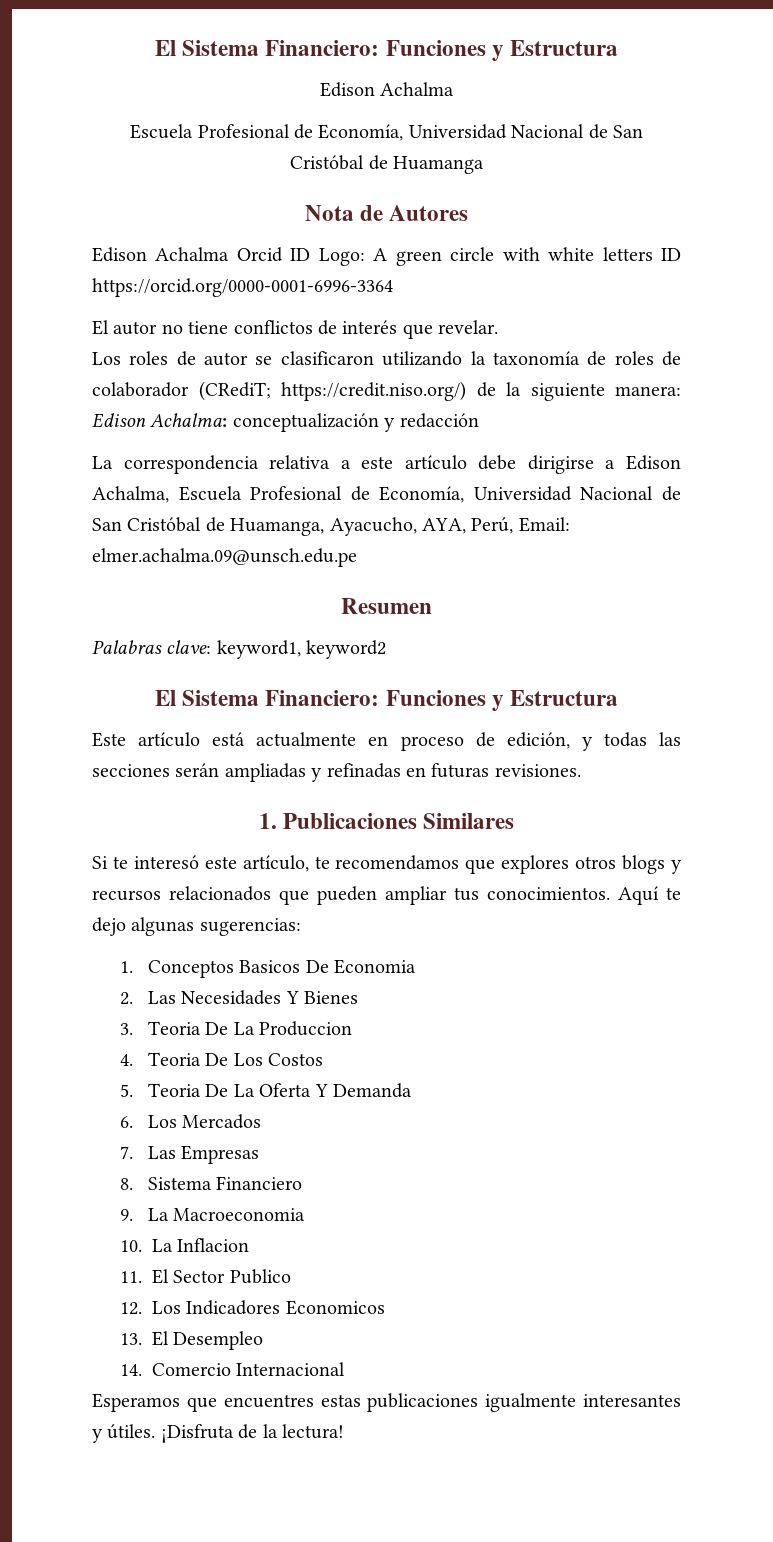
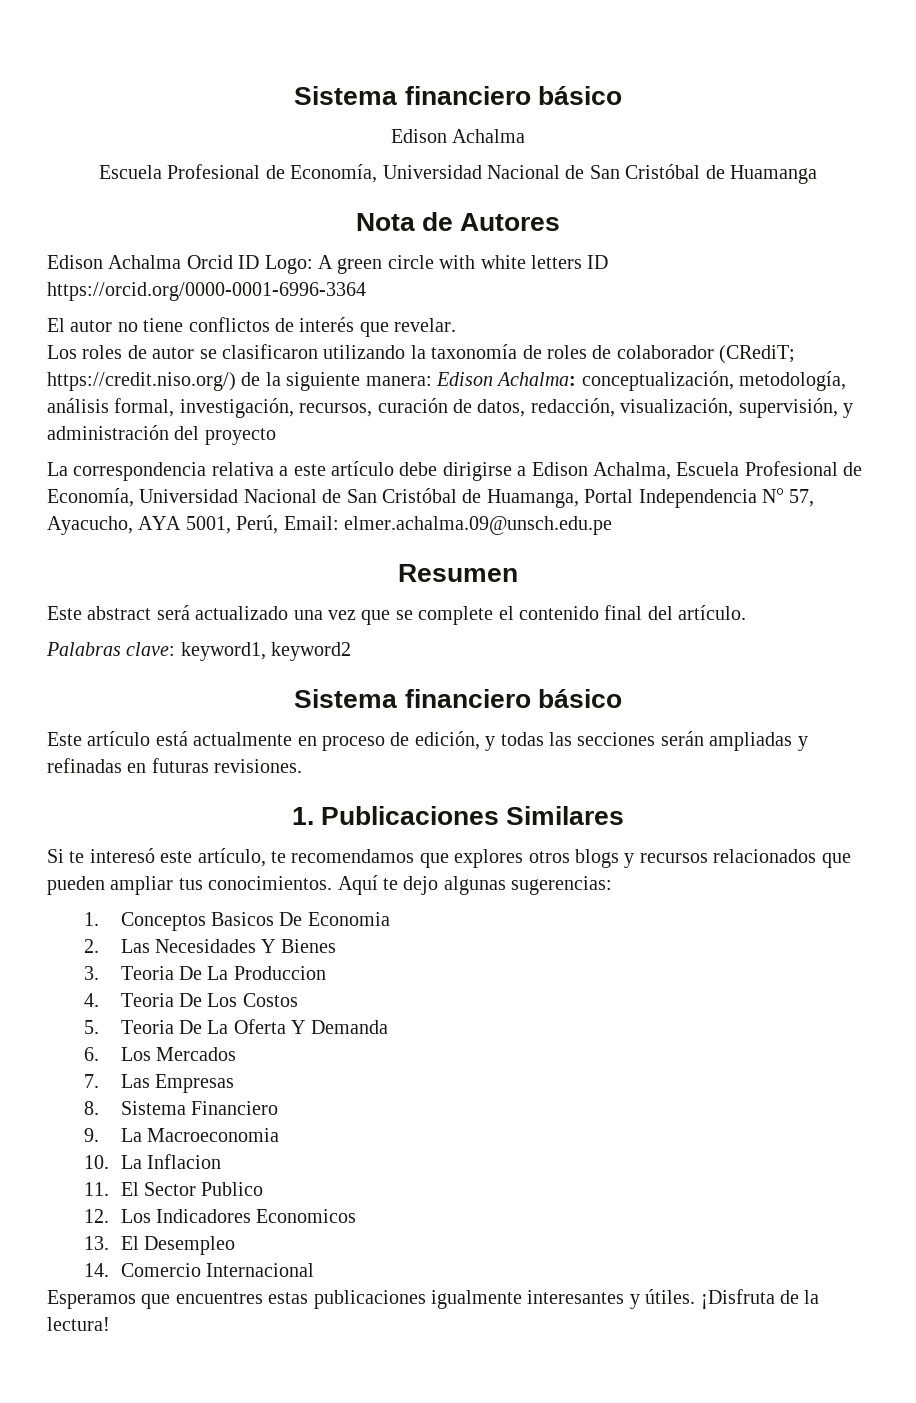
[154,40,619,61] El Sistema Financiero: Funciones y Estructura -> [294,86,622,105] Sistema financiero básico
[232,413,479,432] conceptualización y redacción -> [581,371,847,391] [47,398,853,418] [47,425,276,445] conceptualización, metodología, análisis formal, investigación, recursos, curación de datos, redacción, visualización, supervisión, y administración del proyecto
[329,517,570,536] [92,548,357,567] [341,598,432,614] [92,640,387,659] [154,690,619,711] Ayacucho, AYA, Perú, Email: elmer.achalma.09@unsch.edu.pe // Resumen // Palabras clave: keyword1, keyword2 // El Sistema Financiero: Funciones y Estructura -> [584,488,815,508] [47,515,612,535] [398,564,518,582] [47,605,747,625] [46,642,352,661] [294,689,622,708] Portal Independencia N° 57, Ayacucho, AYA 5001, Perú, Email: elmer.achalma.09@unsch.edu.pe // Resumen // Este abstract será actualizado una vez que se complete el contenido final del artículo. // Palabras clave: keyword1, keyword2 // Sistema financiero básico

